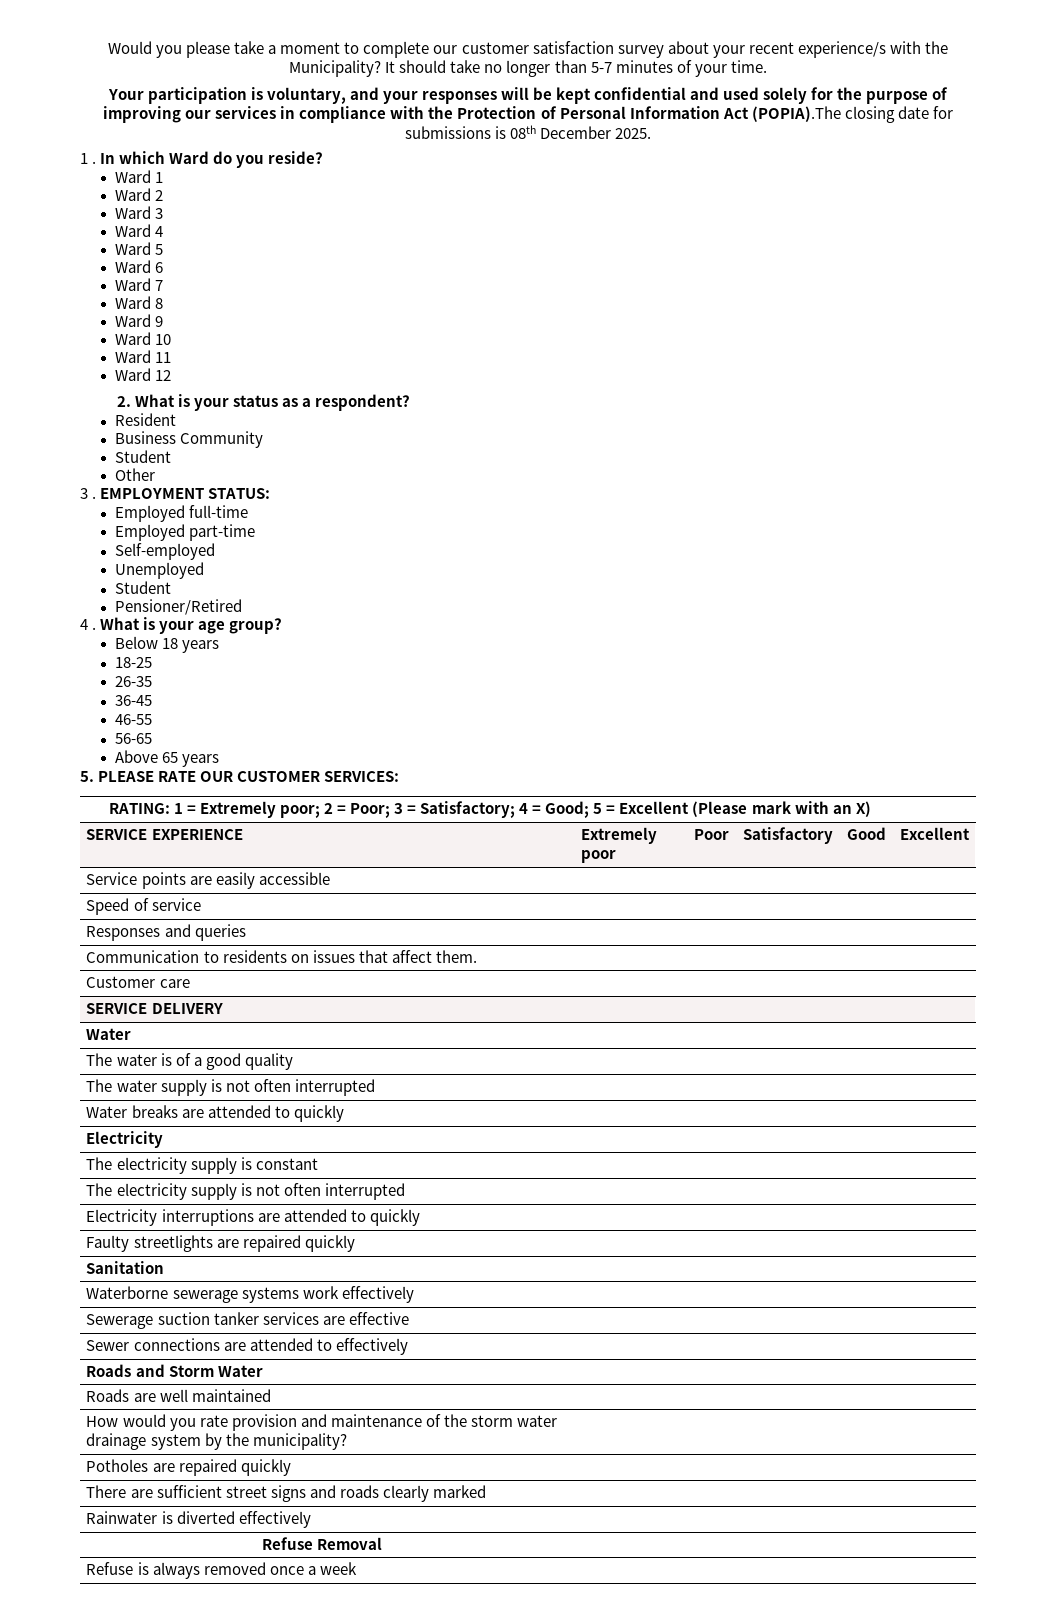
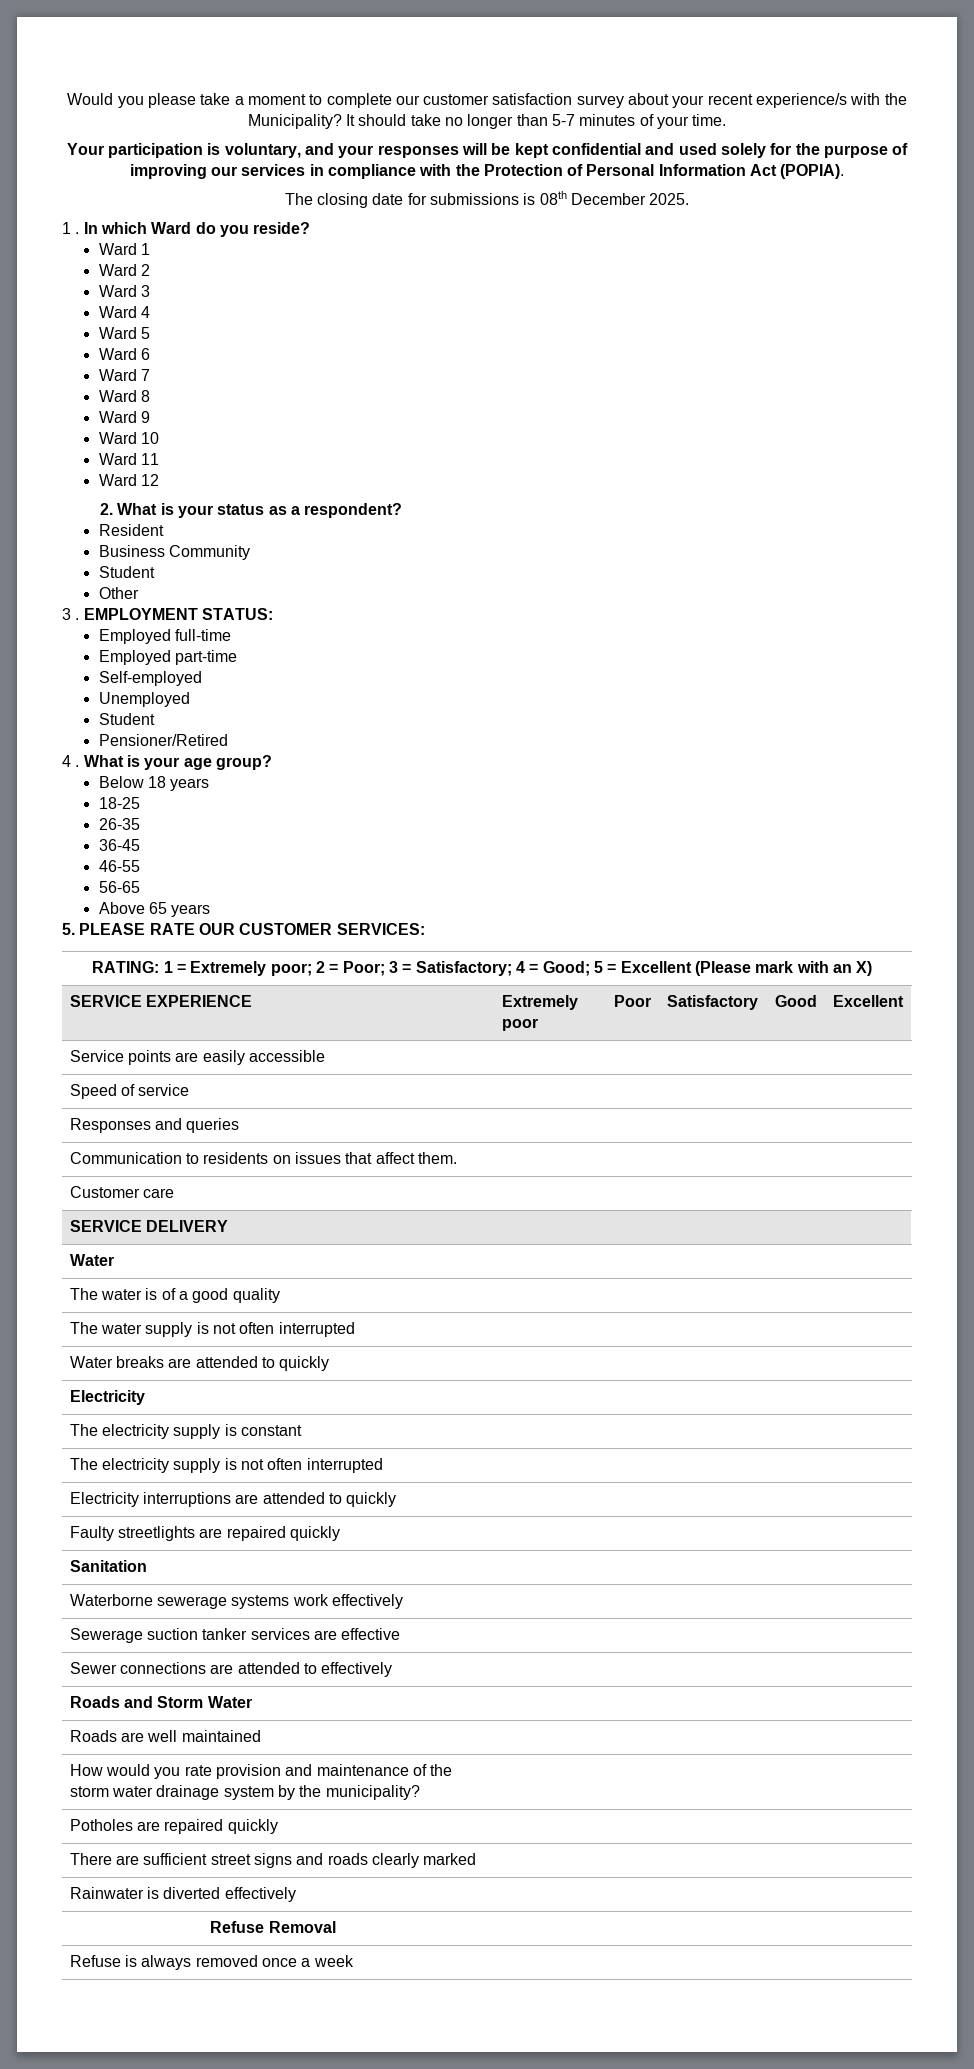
[751,106,841,122] (POPIA).The -> [780,164,845,179] [284,193,313,205] (POPIA). // The

